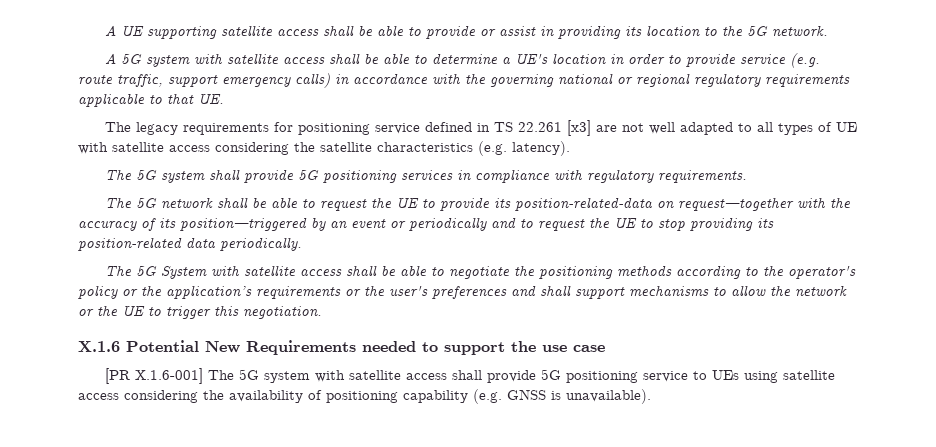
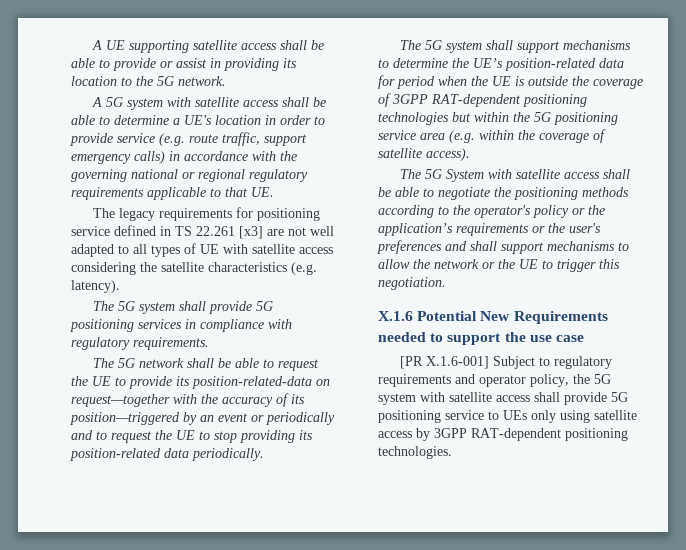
(302, 244) none -> [400,40,632,53] [378,58,624,71] [378,75,643,89] [378,93,587,107] [378,112,618,125] [378,129,606,143] [378,148,470,161] // The 5G system shall support mechanisms to determine the UE’s position-related data for period when the UE is outside the coverage of 3GPP RAT-dependent positioning technologies but within the 5G positioning service area (e.g. within the coverage of satellite access).
[207,370,234,380] The -> [493,356,613,369] [378,374,590,387] Subject to regulatory requirements and operator policy, the
(739, 375) none -> [531,410,556,423] only
[124,389,651,404] considering the availability of positioning capability (e.g. GNSS is unavailable). -> [416,428,628,441] [378,446,452,459] by 3GPP RAT-dependent positioning technologies.

